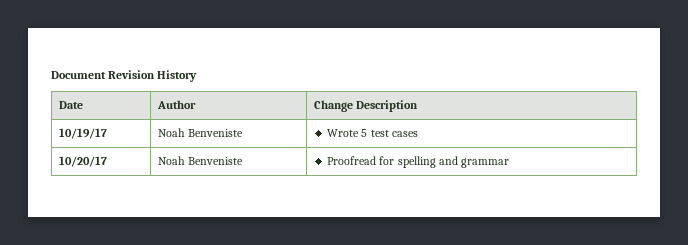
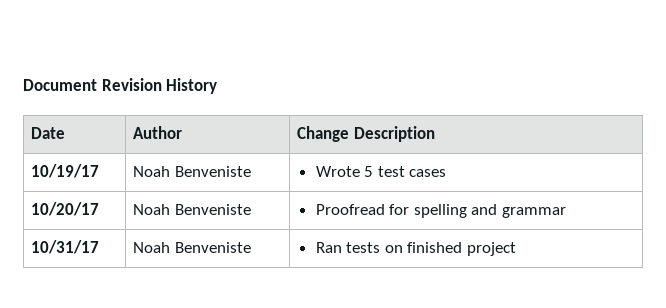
(510, 163) none -> [30,240,99,254] [132,242,251,253] [315,242,516,256] // 10/31/17 | Noah Benveniste | Ran tests on finished project

